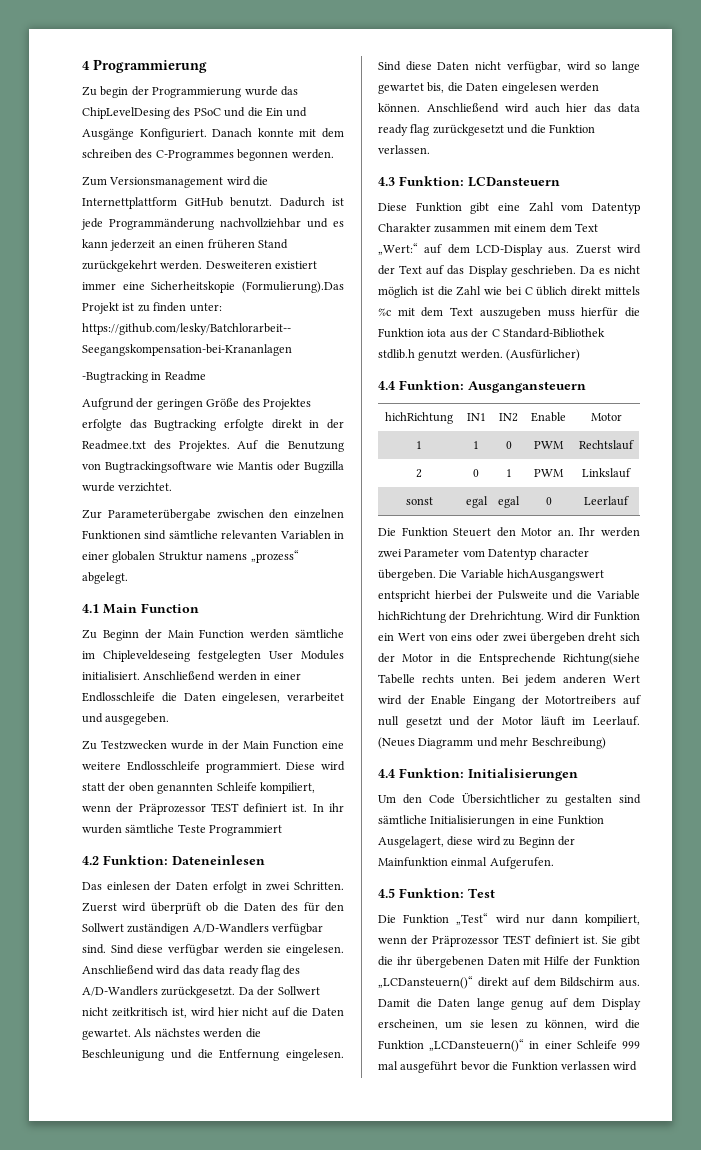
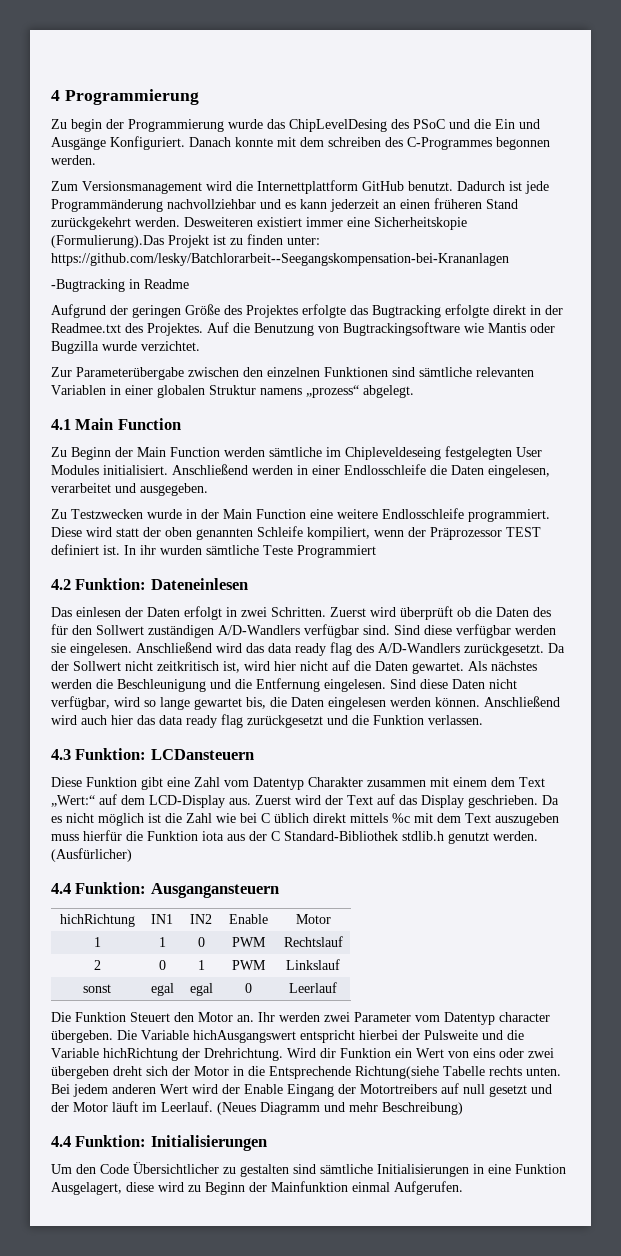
[378,888,495,898] [378,913,640,926] [378,935,640,947] [378,956,640,968] [378,976,640,989] [378,998,641,1010] [378,1019,640,1030] [378,1039,640,1052] [378,1061,638,1073] // 4.5 Funktion: Test // Die Funktion „Test“ wird nur dann kompiliert, wenn der Präprozessor TEST definiert ist. Sie gibt die ihr übergebenen Daten mit Hilfe der Funktion „LCDansteuern()“ direkt auf dem Bildschirm aus. Damit die Daten lange genug auf dem Display erscheinen, um sie lesen zu können, wird die Funktion „LCDansteuern()“ in einer Schleife 999 mal ausgeführt bevor die Funktion verlassen wird -> (463, 1188) none

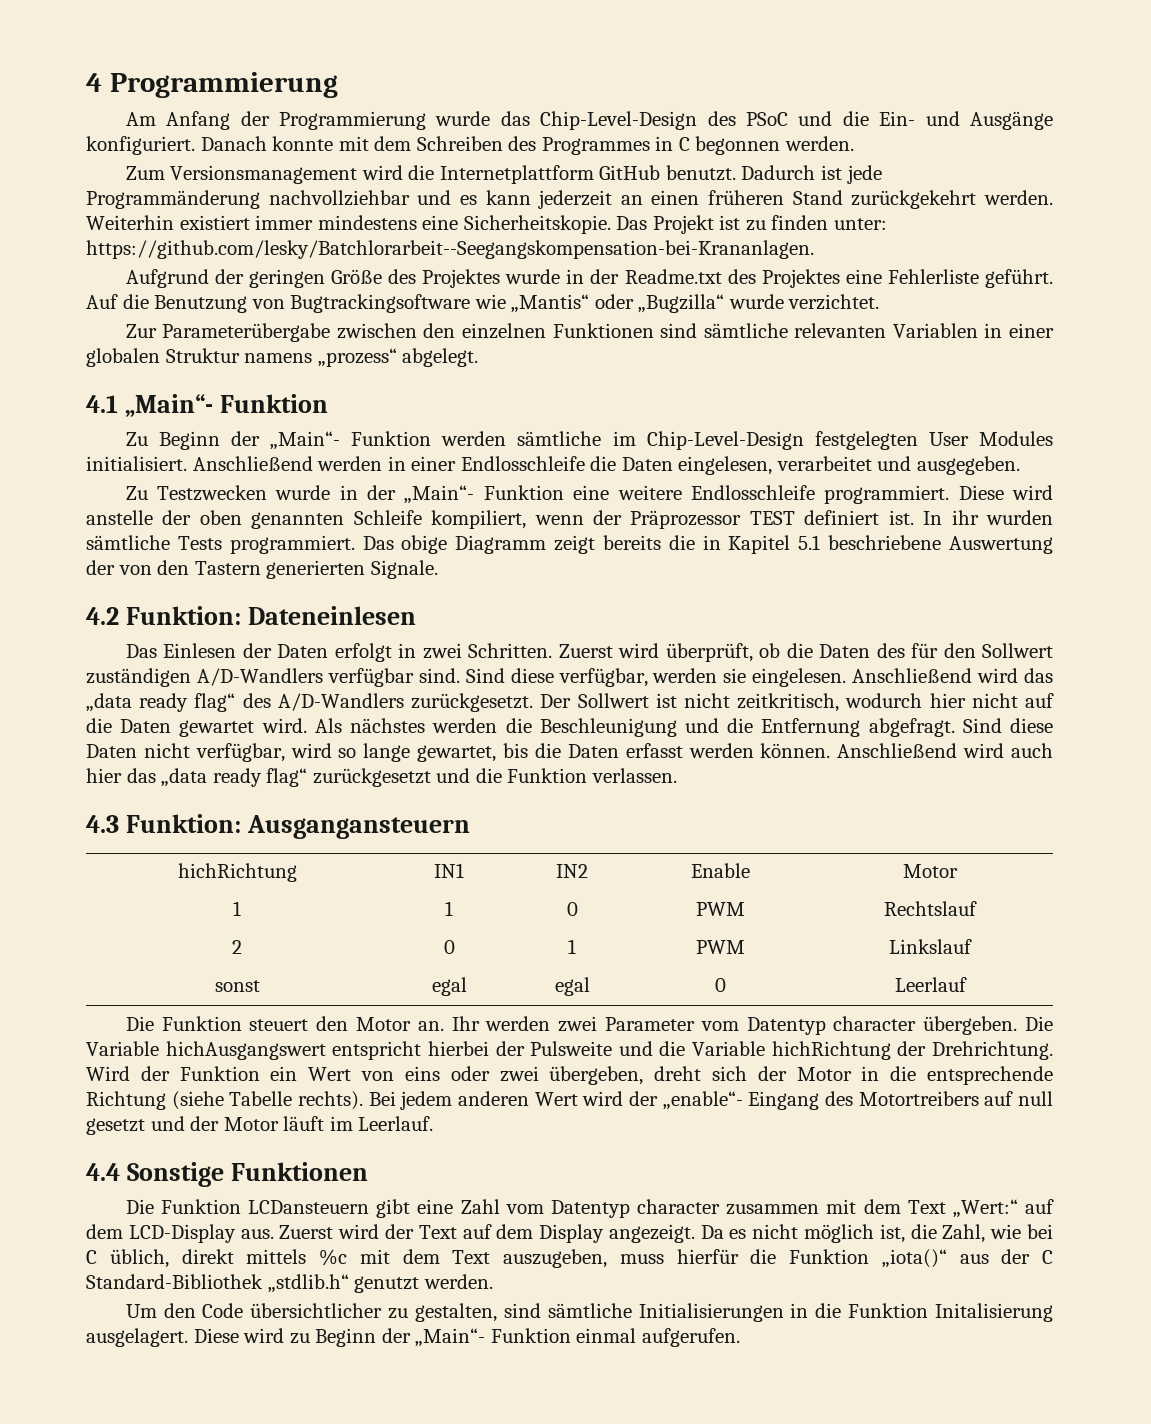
[51,119,102,132] Zu begin -> [125,111,231,130] Am Anfang
[289,119,387,132] ChipLevelDesing -> [540,111,698,130] Chip-Level-Design
[495,119,515,129] Ein -> [879,111,916,126] Ein-
[110,136,185,150] Konfiguriert. -> [86,136,195,155] konfiguriert.
[328,137,492,150] schreiben des C-Programmes -> [416,136,690,155] Schreiben des Programmes in C
[257,180,358,194] Internettplattform -> [439,165,594,184] Internetplattform
[184,217,253,227] Desweiteren -> [86,215,174,230] Weiterhin
[347,217,467,230] [51,235,164,248] eine Sicherheitskopie (Formulierung).Das -> [317,215,648,234] mindestens eine Sicherheitskopie. Das
[51,253,509,266] [51,279,189,292] https://github.com/lesky/Batchlorarbeit--Seegangskompensation-bei-Krananlagen // -Bugtracking in Readme -> [86,240,814,259] https://github.com/lesky/Batchlorarbeit--Seegangskompensation-bei-Krananlagen.
[302,304,563,318] [51,323,203,336] erfolgte das Bugtracking erfolgte direkt in der Readmee.txt des Projektes. -> [505,269,1053,288] wurde in der Readme.txt des Projektes eine Fehlerliste geführt.
[488,323,555,333] [51,341,99,354] Mantis oder Bugzilla -> [511,294,725,313] „Mantis“ oder „Bugzilla“
[75,418,181,430] Main Function -> [124,394,328,417] „Main“- Funktion
[137,447,220,457] Main Function -> [270,431,432,450] „Main“- Funktion
[345,447,441,460] Chipleveldeseing -> [646,431,804,450] Chip-Level-Design
[223,509,306,519] Main Function -> [404,485,564,504] „Main“- Funktion
[116,528,139,537] statt -> [86,510,153,525] anstelle
[263,545,376,558] Teste Programmiert -> [177,535,1053,554] [86,560,438,579] Tests programmiert. Das obige Diagramm zeigt bereits die in Kapitel 5.1 beschriebene Auswertung der von den Tastern generierten Signale.
[76,607,121,617] einlesen -> [163,643,237,658] Einlesen
[400,606,453,620] überprüft -> [665,643,753,662] überprüft,
[456,624,511,638] verfügbar -> [558,668,648,687] verfügbar,
[268,642,565,656] [51,661,270,673] data ready flag des A/D-Wandlers zurückgesetzt. Da der Sollwert nicht zeitkritisch ist, wird -> [86,693,923,712] „data ready flag“ des A/D-Wandlers zurückgesetzt. Der Sollwert ist nicht zeitkritisch, wodurch
[412,662,464,674] gewartet. -> [179,718,307,737] gewartet wird.
[324,679,386,692] eingelesen. -> [868,718,955,737] abgefragt.
[194,697,386,710] gewartet bis, die Daten eingelesen -> [417,743,683,762] gewartet, bis die Daten erfasst
[159,714,243,728] data ready flag -> [161,768,308,787] „data ready flag“
[150,749,254,760] [51,777,545,790] [51,794,559,808] [51,813,559,826] [51,830,538,844] [51,848,132,862] [51,882,147,894] LCDansteuern // Diese Funktion gibt eine Zahl vom Datentyp Charakter zusammen mit einem dem Text „Wert:“ auf dem LCD-Display aus. Zuerst wird der Text auf das Display geschrieben. Da es nicht möglich ist die Zahl wie bei C üblich direkt mittels %c mit dem Text auszugeben muss hierfür die Funktion iota aus der C Standard-Bibliothek stdlib.h genutzt werden. (Ausfürlicher) // 4.4 Funktion: -> (241, 823) none
[130,1012,170,1022] Steuert -> [249,1019,309,1031] steuert
[320,1048,336,1058] dir -> [140,1066,170,1081] der
[51,1066,109,1079] übergeben -> [549,1066,644,1085] übergeben,
[269,1066,561,1079] Entsprechende Richtung(siehe Tabelle rechts unten. -> [927,1066,1053,1085] [86,1091,363,1110] entsprechende Richtung (siehe Tabelle rechts).
[244,1084,356,1097] Enable Eingang der -> [662,1091,853,1110] „enable“- Eingang des
[217,1102,463,1115] [51,1135,267,1151] (Neues Diagramm und mehr Beschreibung) // 4.4 Funktion: Initialisierungen -> [86,1162,368,1187] [125,1199,1054,1218] [86,1224,1053,1243] [86,1249,1053,1268] [86,1274,493,1293] // 4.4 Sonstige Funktionen // Die Funktion LCDansteuern gibt eine Zahl vom Datentyp character zusammen mit dem Text „Wert:“ auf dem LCD-Display aus. Zuerst wird der Text auf dem Display angezeigt. Da es nicht möglich ist, die Zahl, wie bei C üblich, direkt mittels %c mit dem Text auszugeben, muss hierfür die Funktion „iota()“ aus der C Standard-Bibliothek „stdlib.h“ genutzt werden.
[133,1162,289,1177] Übersichtlicher zu gestalten -> [250,1303,497,1322] übersichtlicher zu gestalten,
[488,1164,566,1174] [51,1181,463,1195] eine Funktion Ausgelagert, diese wird zu Beginn der Mainfunktion einmal Aufgerufen. -> [815,1303,1054,1322] [86,1328,740,1347] die Funktion Initalisierung ausgelagert. Diese wird zu Beginn der „Main“- Funktion einmal aufgerufen.

